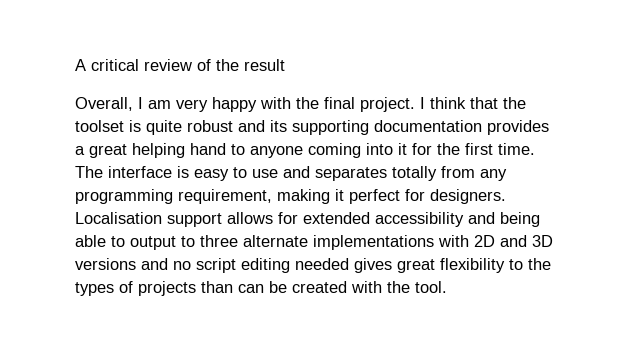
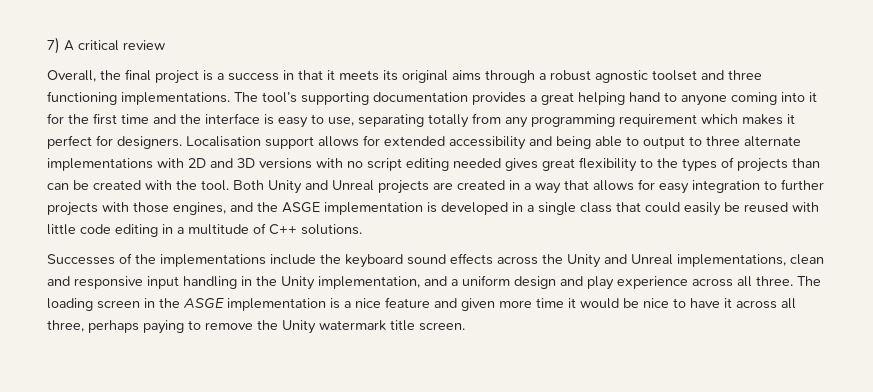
(75, 65) none -> [47,37,60,54] 7)
[197,59,285,71] [75,97,526,112] [75,120,287,135] of the result // Overall, I am very happy with the final project. I think that the toolset is quite robust and its -> [47,69,762,84] [47,91,297,105] // Overall, the final project is a success in that it meets its original aims through a robust agnostic toolset and three functioning implementations. The tool’s
[498,143,535,155] [75,166,103,178] time. The -> [121,114,201,124] time and the
[252,166,387,181] use and separates -> [328,114,424,127] use, separating
[178,189,330,204] requirement, making -> [619,114,783,127] requirement which makes
[141,258,168,270] and -> [316,158,343,168] with
(447, 287) none -> [233,179,824,194] [47,202,819,216] [47,223,362,237] [47,253,824,268] [47,275,821,290] [47,297,796,311] [47,320,465,334] Both Unity and Unreal projects are created in a way that allows for easy integration to further projects with those engines, and the ASGE implementation is developed in a single class that could easily be reused with little code editing in a multitude of C++ solutions. // Successes of the implementations include the keyboard sound effects across the Unity and Unreal implementations, clean and responsive input handling in the Unity implementation, and a uniform design and play experience across all three. The loading screen in the ASGE implementation is a nice feature and given more time it would be nice to have it across all three, perhaps paying to remove the Unity watermark title screen.

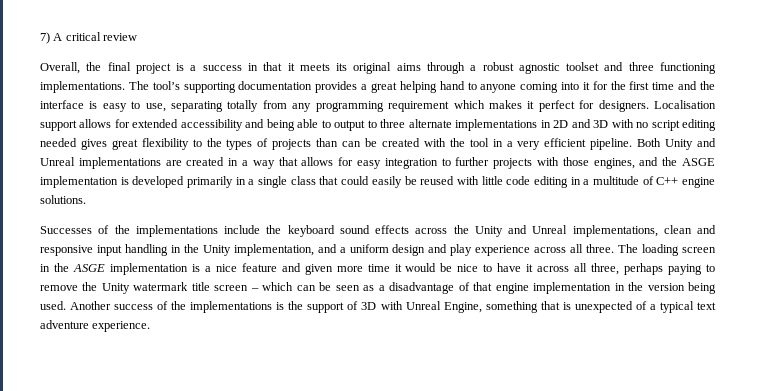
[157,158,184,168] with -> [540,120,551,128] in
[259,158,312,169] versions -> (609, 124) none
[201,180,229,191] tool. -> [469,138,633,150] tool in a very efficient pipeline.
[378,180,429,194] projects -> [78,157,161,169] implementations
(508, 208) none -> [187,176,234,188] primarily
(297, 229) none -> [681,177,715,188] engine
[419,322,465,331] screen. -> [214,282,717,294] [40,301,716,313] [40,320,151,332] screen – which can be seen as a disadvantage of that engine implementation in the version being used. Another success of the implementations is the support of 3D with Unreal Engine, something that is unexpected of a typical text adventure experience.

